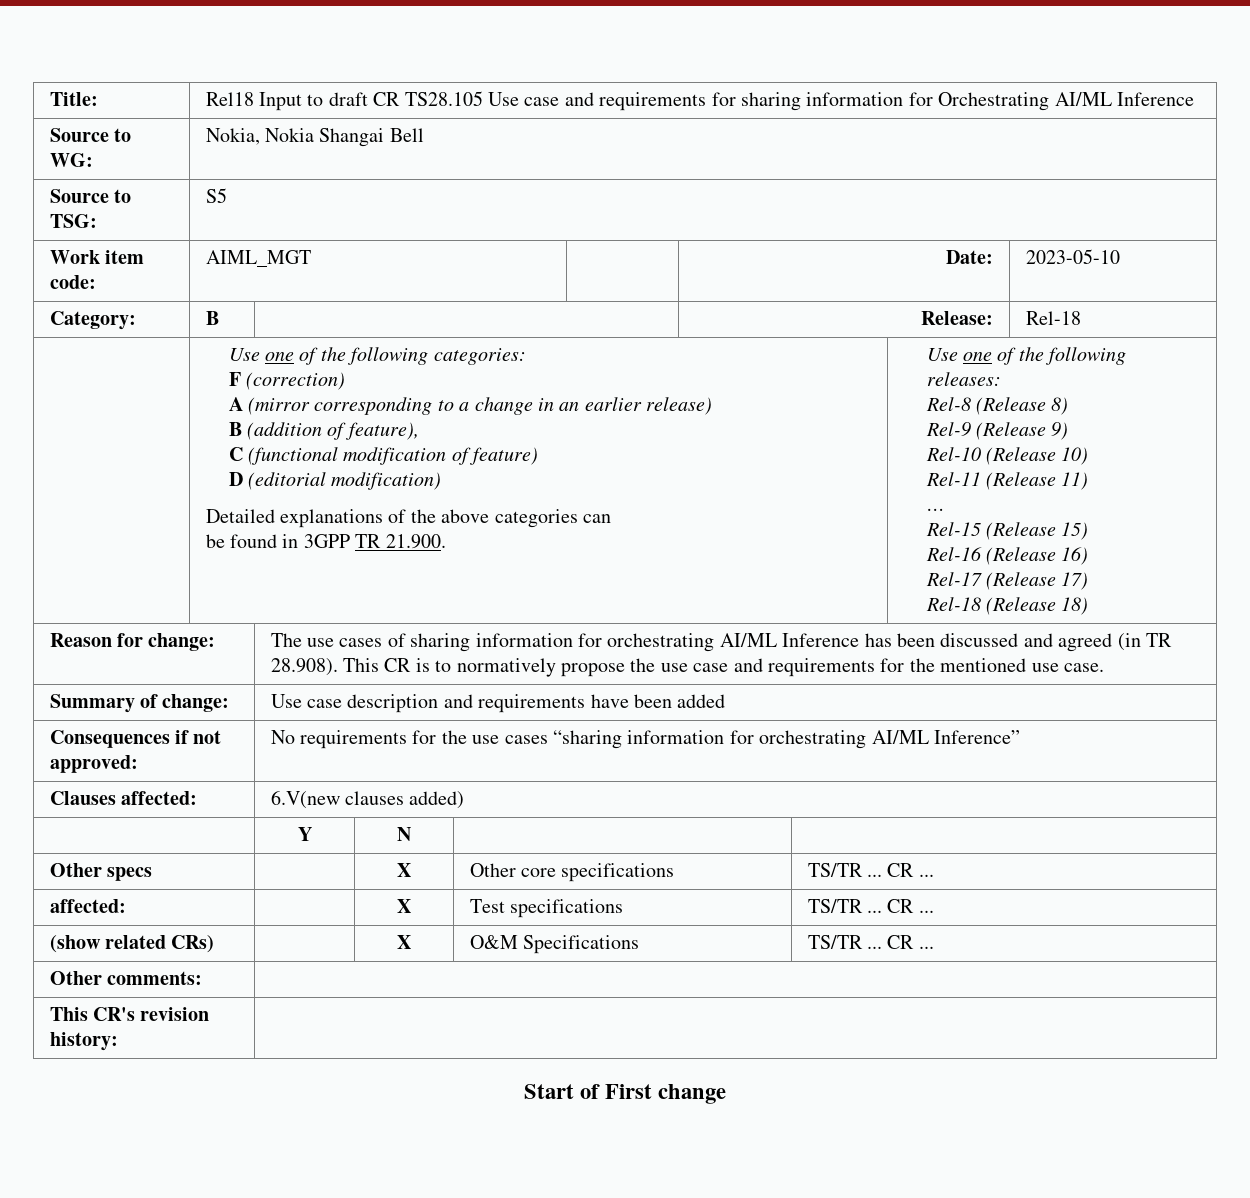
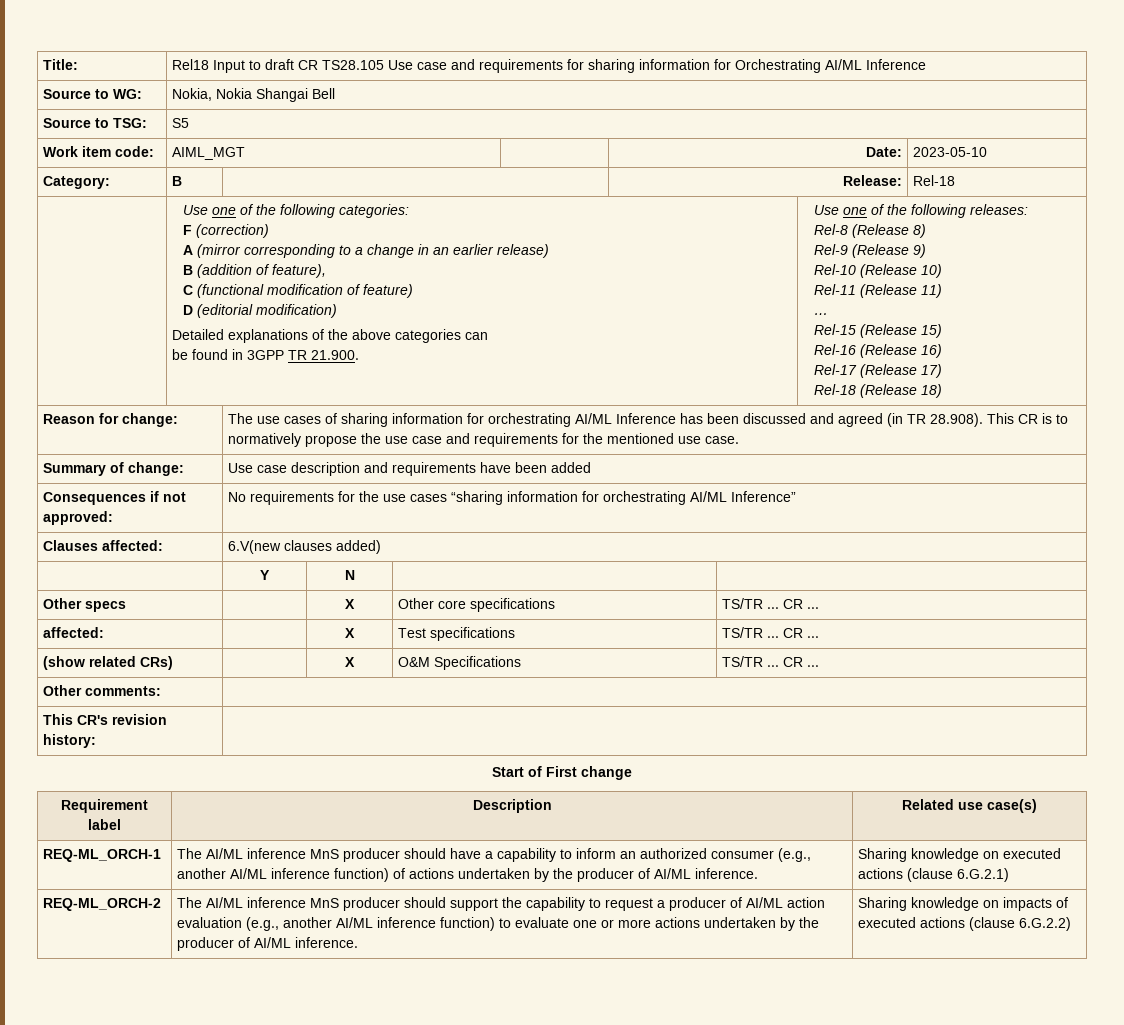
(727, 1094) none -> [61,799,148,813] [88,819,121,830] [472,799,552,813] [902,799,1037,813] [43,849,162,862] [177,848,812,862] [177,868,759,882] [858,848,1062,862] [858,868,1010,882] [43,898,162,911] [177,897,826,911] [177,917,820,931] [177,937,359,951] [858,897,1069,911] [858,917,1072,931] // Requirement label | Description | Related use case(s) // REQ-ML_ORCH-1 | The AI/ML inference MnS producer should have a capability to inform an authorized consumer (e.g., another AI/ML inference function) of actions undertaken by the producer of AI/ML inference. | Sharing knowledge on executed actions (clause 6.G.2.1) // REQ-ML_ORCH-2 | The AI/ML inference MnS producer should support the capability to request a producer of AI/ML action evaluation (e.g., another AI/ML inference function) to evaluate one or more actions undertaken by the producer of AI/ML inference. | Sharing knowledge on impacts of executed actions (clause 6.G.2.2)

